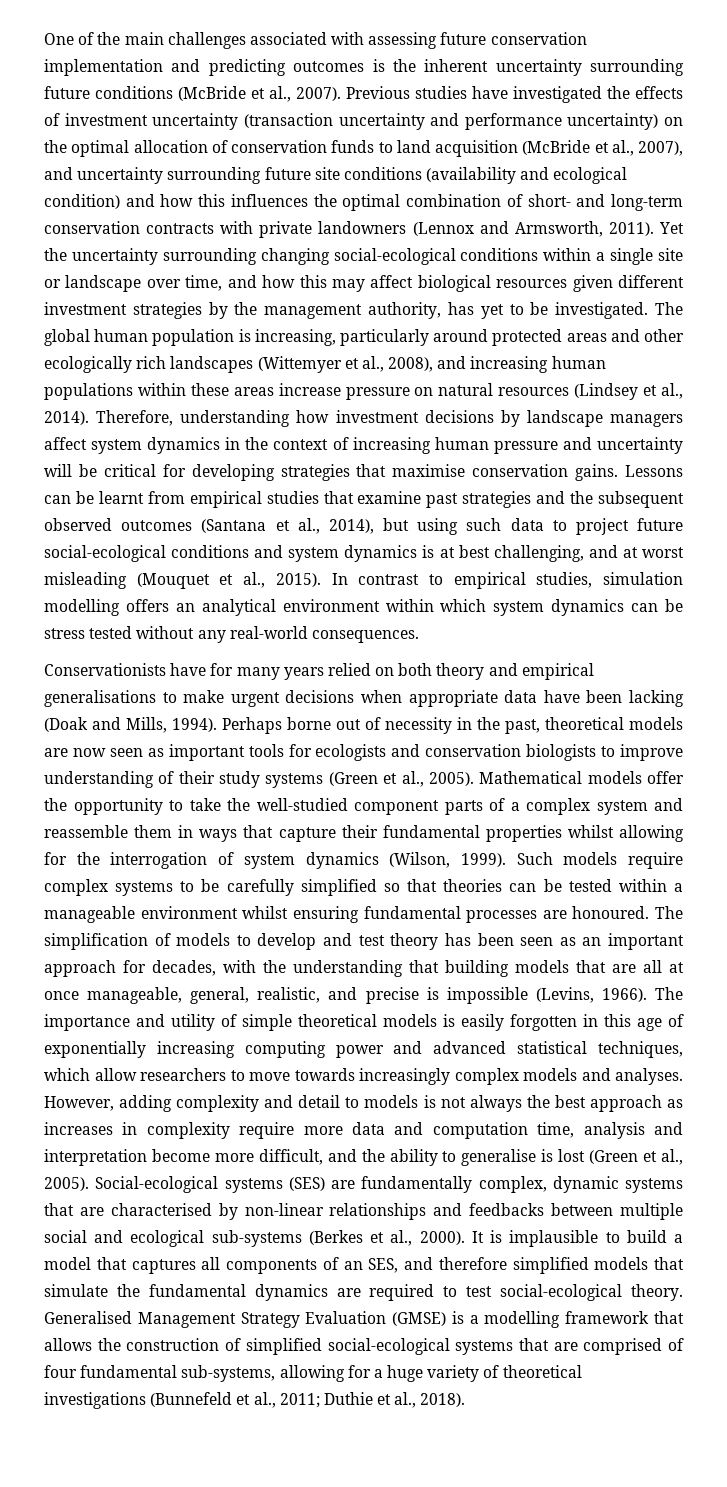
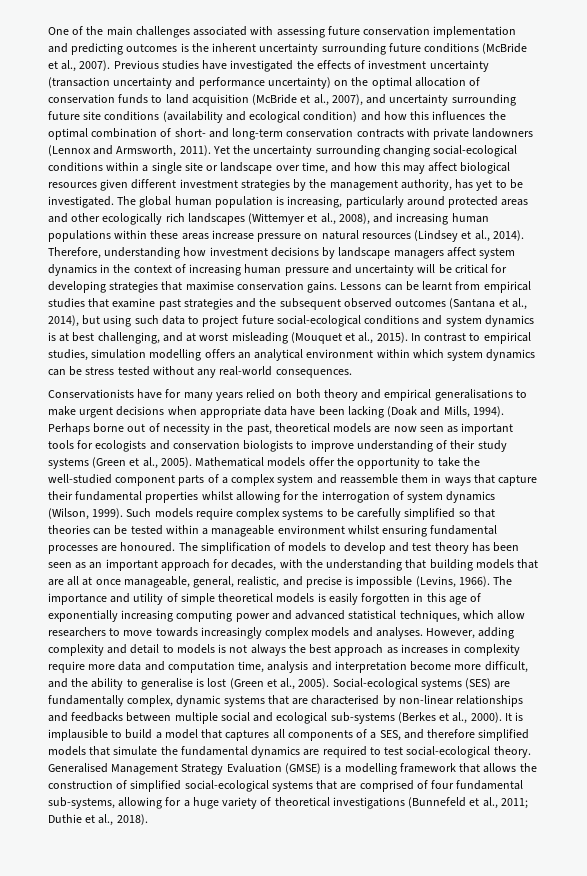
[343,1261,363,1270] an -> [370,732,377,739] a

